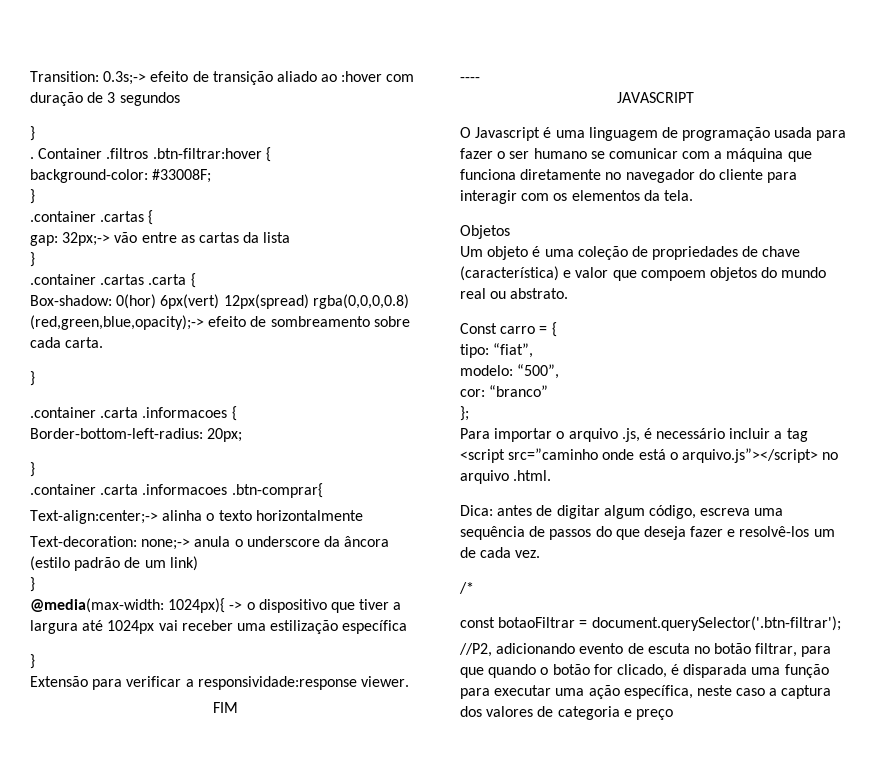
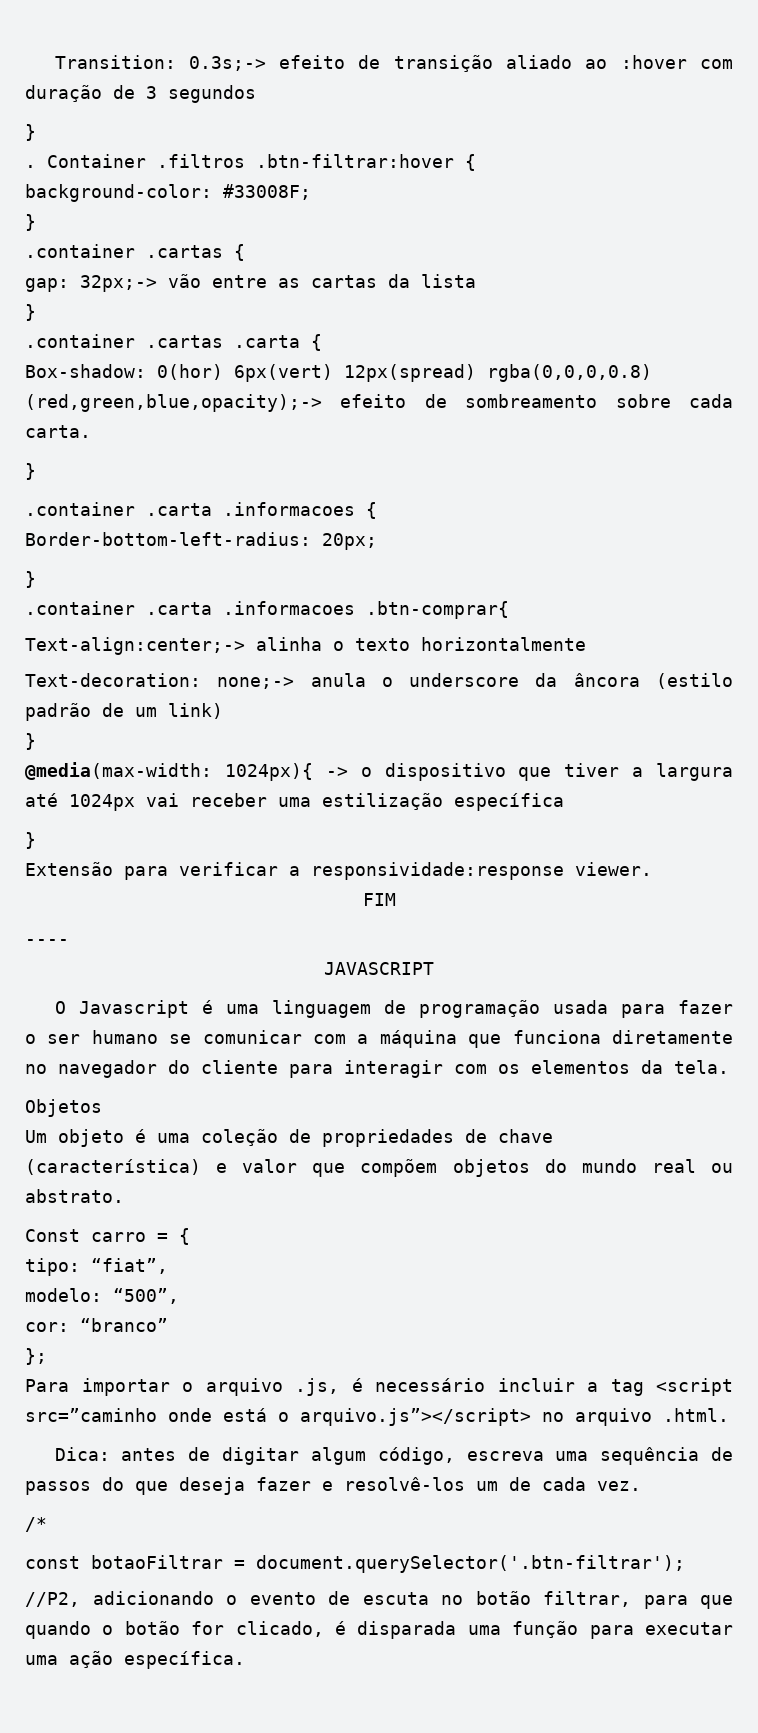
[640,270,706,281] compoem -> [360,1159,438,1177] compõem
(576, 648) none -> [226,1595,237,1605] o
[623,685,832,699] [460,706,673,720] específica, neste caso a captura dos valores de categoria e preço -> [124,1651,245,1669] específica.

